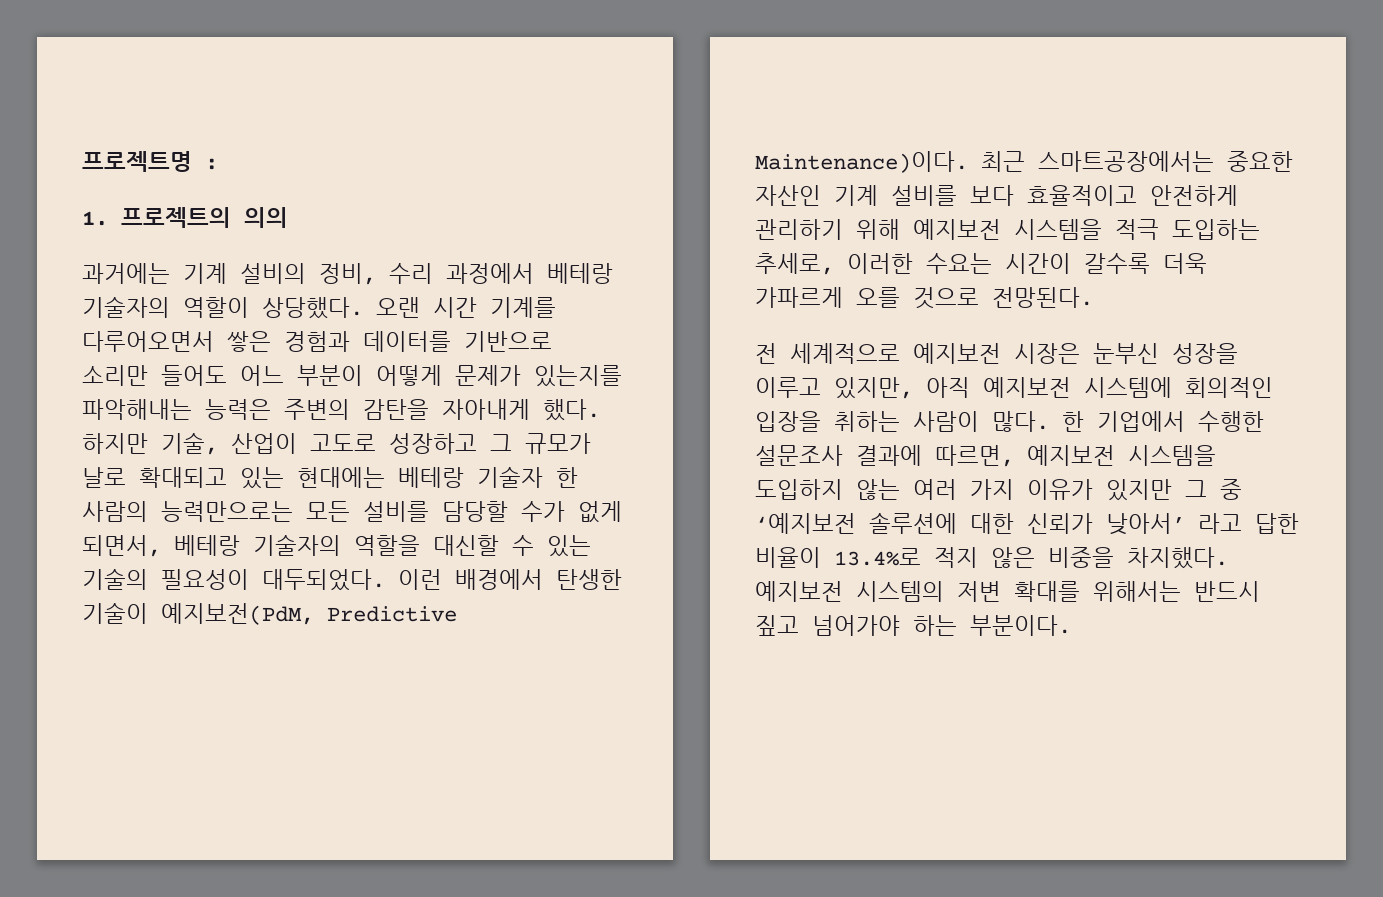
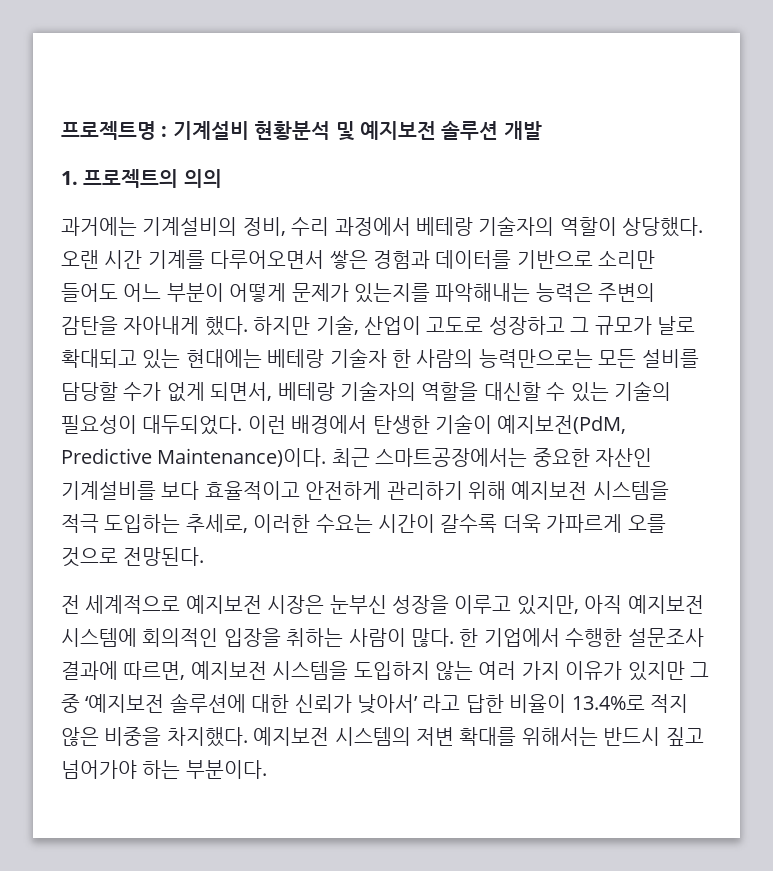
(218, 164) none -> [172,121,542,141] 기계설비 현황분석 및 예지보전 솔루션 개발
[183,263,306,284] 기계 설비의 -> [142,217,238,236] 기계설비의
[834,185,957,206] 기계 설비를 -> [61,481,156,500] 기계설비를

